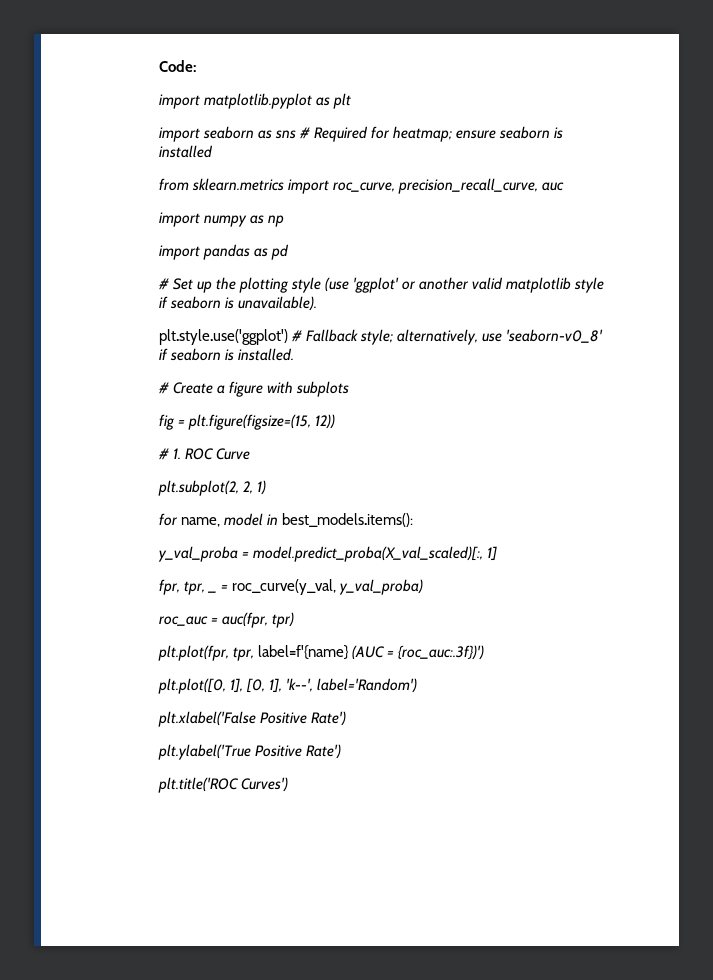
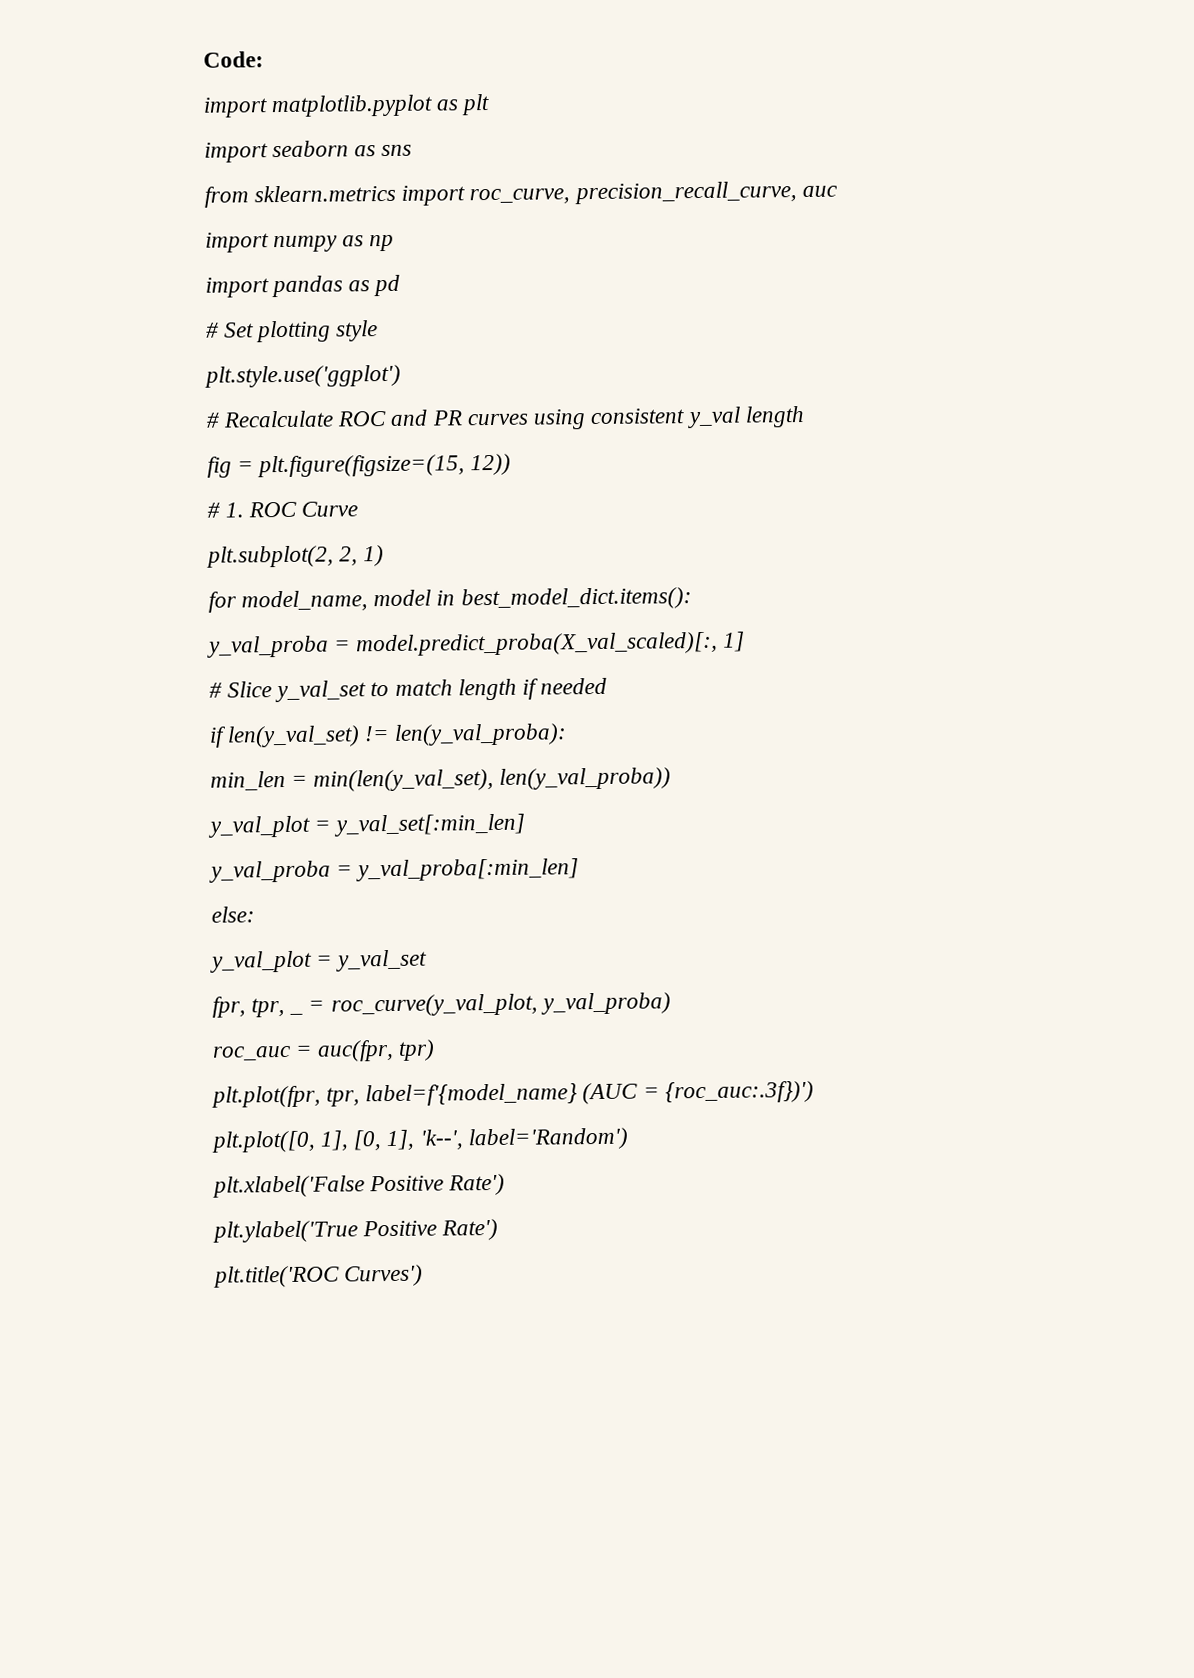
[299,126,564,142] [158,145,213,158] # Required for heatmap; ensure seaborn is installed -> (413, 150) none
[196,277,236,293] up the -> (255, 330) none
[324,277,605,293] [158,296,317,311] [158,329,603,345] [158,348,294,361] [158,381,349,397] (use 'ggplot' or another valid matplotlib style if seaborn is unavailable). // plt.style.use('ggplot') # Fallback style; alternatively, use 'seaborn-v0_8' if seaborn is installed. // # Create a figure with subplots -> [203,364,401,388] [205,405,805,430] // plt.style.use('ggplot') // # Recalculate ROC and PR curves using consistent y_val length
[180,517,220,527] name, -> [241,590,369,612] model_name,
[281,513,413,527] best_models.items(): -> [460,587,692,611] best_model_dict.items():
(497, 553) none -> [208,677,608,703] [208,723,568,748] [209,767,672,792] [207,813,526,838] [208,858,580,883] [210,906,255,923] [209,949,428,973] // # Slice y_val_set to match length if needed // if len(y_val_set) != len(y_val_proba): // min_len = min(len(y_val_set), len(y_val_proba)) // y_val_plot = y_val_set[:min_len] // y_val_proba = y_val_proba[:min_len] // else: // y_val_plot = y_val_set
[231,579,336,595] roc_curve(y_val, -> [330,993,538,1017] roc_curve(y_val_plot,
[257,645,349,660] label=f'{name} -> [365,1083,578,1107] label=f'{model_name}

